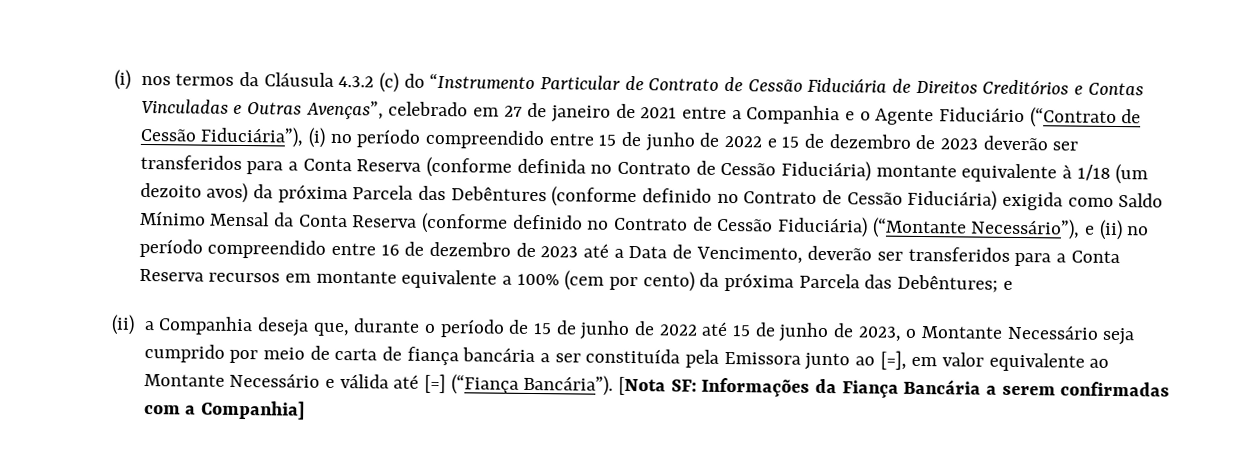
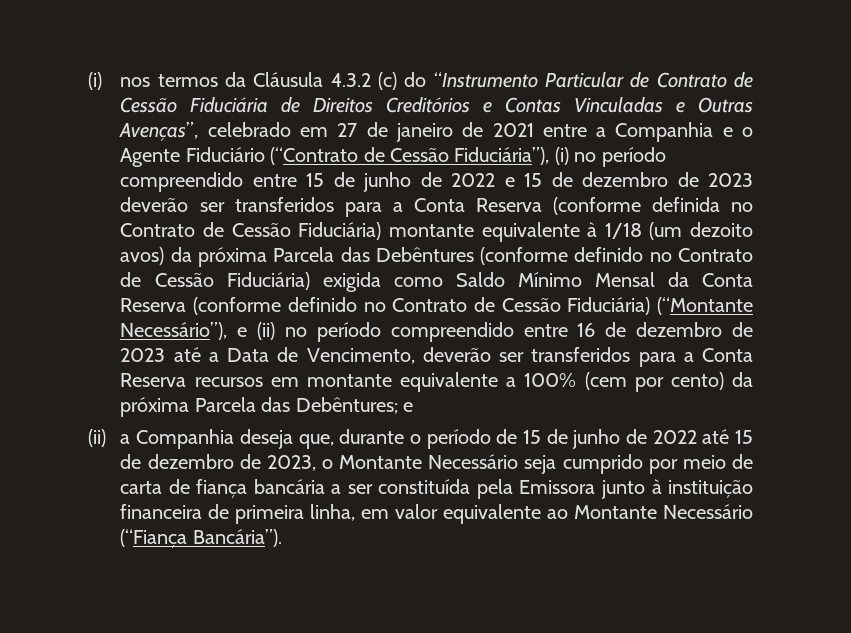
[778,322,830,343] junho -> [147,454,234,469] dezembro
[855,350,907,370] ao [=], -> [651,479,753,498] [120,504,356,524] à instituição financeira de primeira linha,
[325,373,1171,398] [143,400,306,420] e válida até [=] (“Fiança Bancária”). [Nota SF: Informações da Fiança Bancária a serem confirmadas com a Companhia] -> [120,529,282,548] (“Fiança Bancária”).

